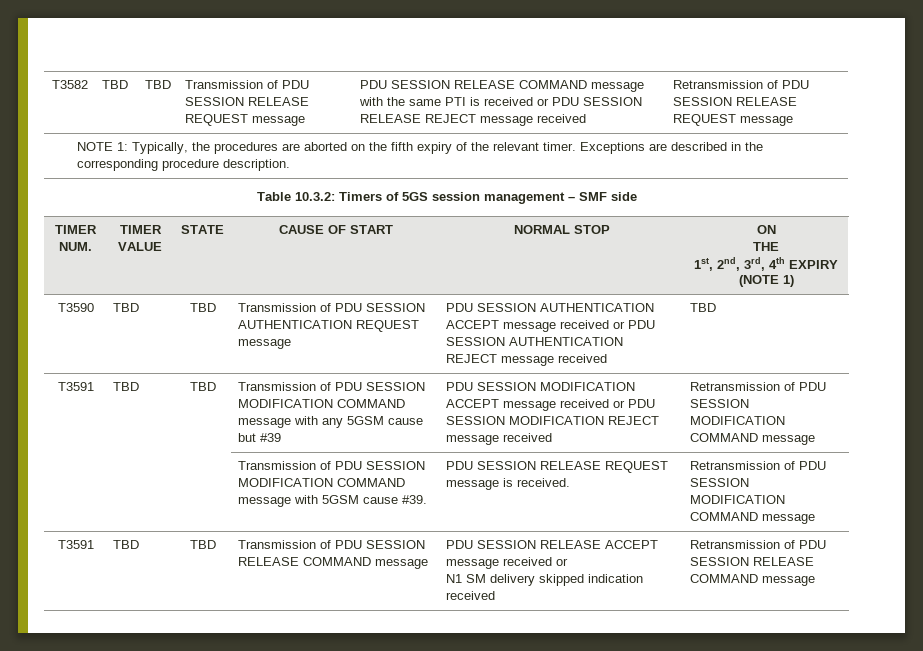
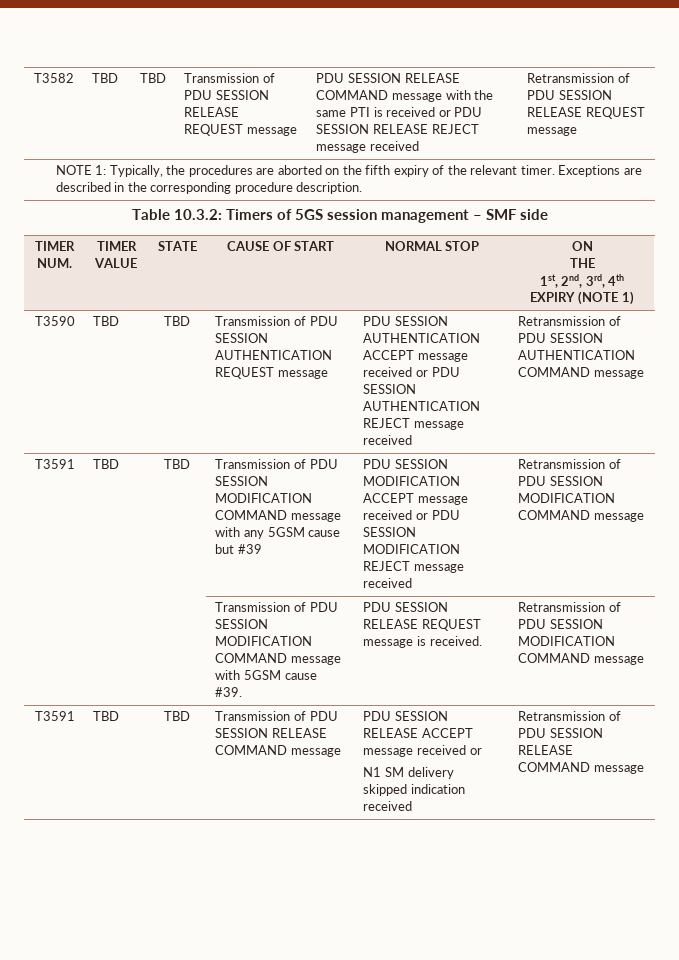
[690,303,717,312] TBD -> [518,316,622,326] [518,333,604,343] [518,350,636,360] [518,367,645,379] Retransmission of PDU SESSION AUTHENTICATION COMMAND message

